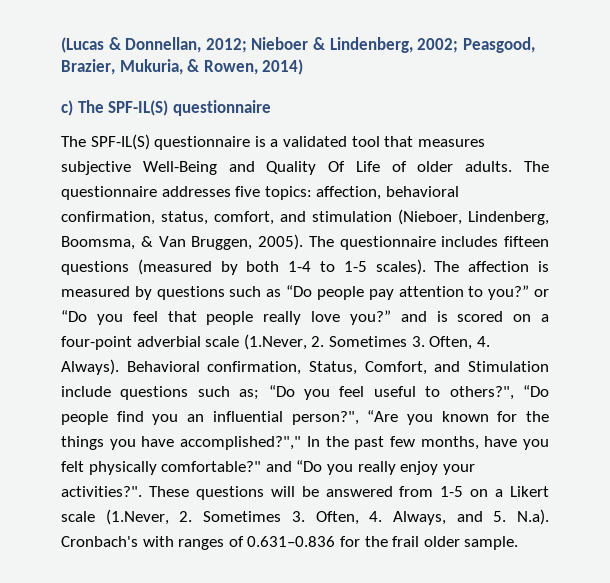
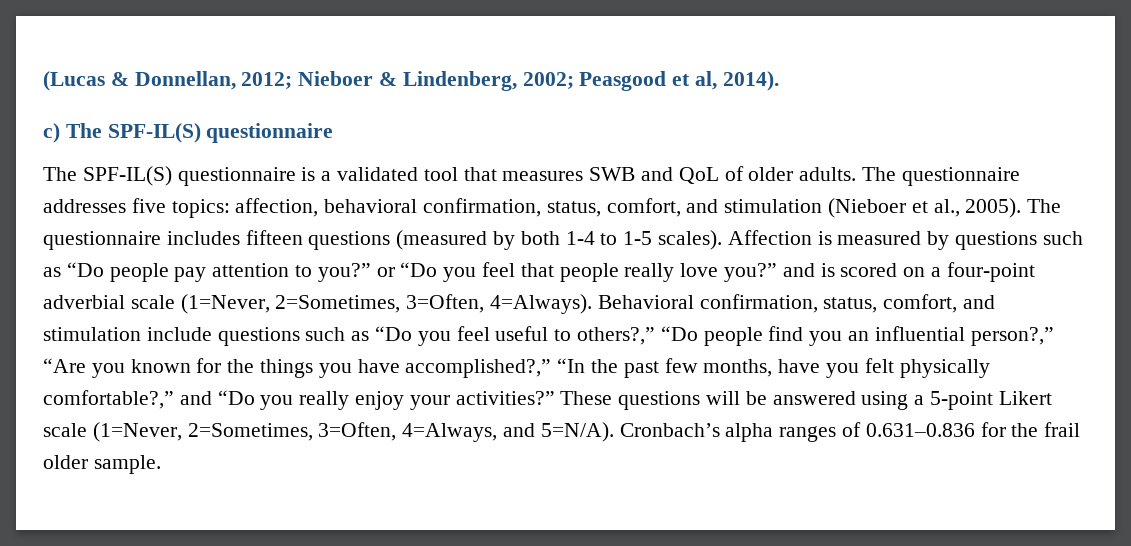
[462,37,535,53] [61,59,304,75] Peasgood, Brazier, Mukuria, & Rowen, 2014) -> [579,71,779,91] Peasgood et al, 2014).
[61,161,380,175] subjective Well-Being and Quality Of Life -> [589,167,719,184] SWB and QoL
[398,209,549,225] [61,236,253,250] (Nieboer, Lindenberg, Boomsma, & Van Bruggen, -> [828,198,960,218] (Nieboer et al.,
[434,261,530,272] The affection -> [727,230,812,245] Affection
[243,334,490,350] [61,359,549,375] (1.Never, 2. Sometimes 3. Often, 4. Always). Behavioral confirmation, Status, Comfort, and Stimulation -> [180,294,996,314] [43,327,141,341] (1=Never, 2=Sometimes, 3=Often, 4=Always). Behavioral confirmation, status, comfort, and stimulation
[239,389,260,400] as; -> [351,331,370,341] as
[449,386,514,400] others?", -> [577,327,656,345] others?,”
[291,411,359,425] person?", -> [970,327,1054,346] person?,”
[180,436,320,450] accomplished?"," In -> [405,358,586,378] accomplished?,” “In
[161,461,262,472] comfortable?" -> [43,390,174,409] comfortable?,”
[61,486,142,497] activities?". -> [455,391,555,405] activities?”
[399,486,549,497] [61,509,549,525] [61,536,174,547] from 1-5 on a Likert scale (1.Never, 2. Sometimes 3. Often, 4. Always, and 5. N.a). Cronbach's with -> [861,391,1052,410] [43,422,774,442] using a 5-point Likert scale (1=Never, 2=Sometimes, 3=Often, 4=Always, and 5=N/A). Cronbach’s alpha

